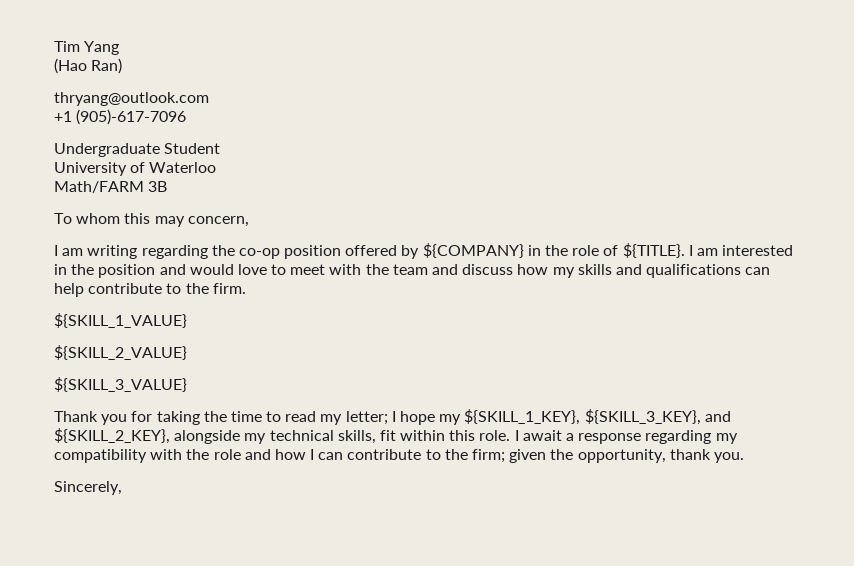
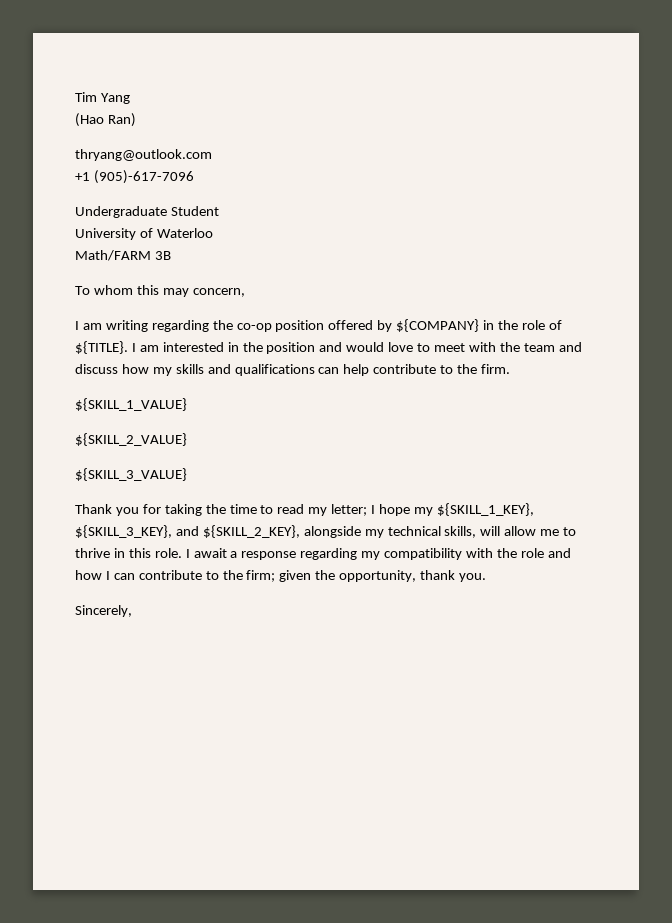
[379,430,446,441] fit within -> [480,526,577,536] [75,548,125,558] will allow me to thrive in

